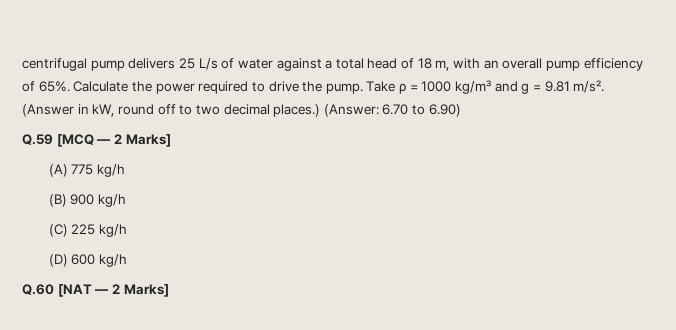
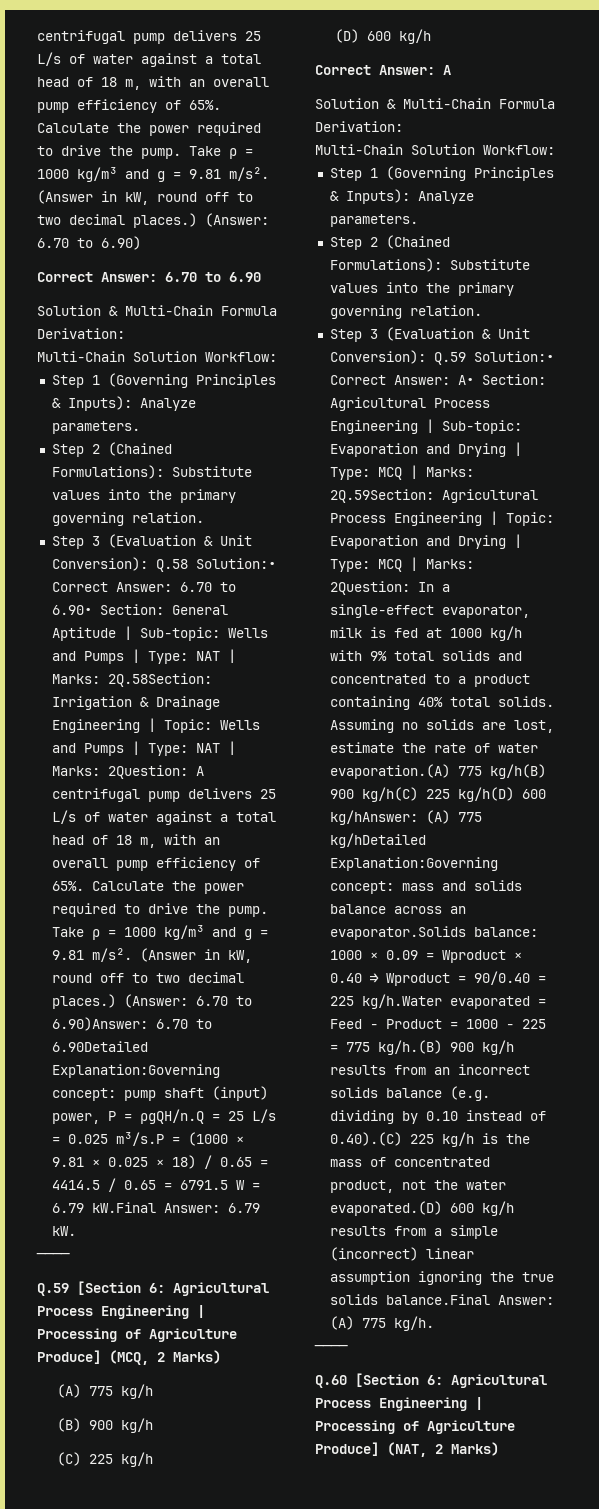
[22,134,171,147] Q.59 [MCQ — 2 Marks] -> [37,272,261,282] [37,305,277,316] [37,328,125,339] [37,351,277,362] [51,373,276,388] [51,396,196,411] [51,421,140,434] [51,442,172,457] [51,465,252,479] [51,489,236,503] [51,512,204,526] [51,534,252,549] [51,557,276,572] [51,582,236,592] [51,604,228,615] [51,626,268,641] [51,649,236,664] [51,673,212,687] [51,696,220,710] [51,718,260,733] [51,741,236,756] [51,765,204,779] [51,788,276,802] [51,810,276,825] [51,834,220,848] [51,857,260,871] [51,881,244,894] [51,903,268,917] [51,925,268,940] [51,948,252,963] [51,972,244,983] [51,994,252,1009] [51,1017,212,1031] [51,1041,148,1052] [51,1064,220,1078] [51,1086,268,1101] [51,1109,276,1124] [51,1132,244,1146] [51,1155,268,1169] [51,1178,260,1192] [51,1202,260,1213] [51,1226,76,1236] [36,1253,70,1259] [37,1281,269,1296] [37,1305,205,1319] [37,1328,237,1342] [37,1350,221,1365] Correct Answer: 6.70 to 6.90 // Solution & Multi-Chain Formula Derivation: // Multi-Chain Solution Workflow: // Step 1 (Governing Principles & Inputs): Analyze parameters. // Step 2 (Chained Formulations): Substitute values into the primary governing relation. // Step 3 (Evaluation & Unit Conversion): Q.58 Solution:• Correct Answer: 6.70 to 6.90• Section: General Aptitude | Sub-topic: Wells and Pumps | Type: NAT | Marks: 2Q.58Section: Irrigation & Drainage Engineering | Topic: Wells and Pumps | Type: NAT | Marks: 2Question: A centrifugal pump delivers 25 L/s of water against a total head of 18 m, with an overall pump efficiency of 65%. Calculate the power required to drive the pump. Take ρ = 1000 kg/m³ and g = 9.81 m/s². (Answer in kW, round off to two decimal places.) (Answer: 6.70 to 6.90)Answer: 6.70 to 6.90Detailed Explanation:Governing concept: pump shaft (input) power, P = ρgQH/η.Q = 25 L/s = 0.025 m³/s.P = (1000 × 9.81 × 0.025 × 18) / 0.65 = 4414.5 / 0.65 = 6791.5 W = 6.79 kW.Final Answer: 6.79 kW. // ──── // Q.59 [Section 6: Agricultural Process Engineering | Processing of Agriculture Produce] (MCQ, 2 Marks)
[22,284,169,297] Q.60 [NAT — 2 Marks] -> [315,65,451,75] [315,98,555,109] [315,121,403,132] [315,144,555,155] [329,166,554,181] [329,189,474,204] [329,214,418,227] [329,235,450,250] [329,258,530,272] [329,282,514,296] [329,305,482,319] [329,327,530,342] [329,350,554,365] [329,374,546,385] [329,397,490,411] [329,419,522,434] [329,442,522,457] [329,465,474,480] [329,489,538,503] [329,511,554,526] [329,534,522,549] [329,557,474,572] [329,581,450,595] [329,604,530,618] [329,626,522,641] [329,650,522,661] [329,674,530,687] [329,696,554,710] [329,719,554,733] [329,742,538,753] [329,764,546,779] [329,787,546,802] [329,810,482,825] [329,833,426,848] [329,857,498,871] [329,880,522,894] [329,904,466,914] [329,926,538,940] [329,950,522,963] [329,971,546,986] [329,994,546,1009] [329,1019,546,1029] [329,1040,514,1055] [329,1064,530,1075] [329,1086,490,1101] [329,1110,546,1124] [329,1132,530,1147] [329,1157,490,1167] [329,1180,506,1193] [329,1201,514,1216] [329,1225,498,1239] [329,1247,474,1261] [329,1271,554,1285] [329,1294,554,1305] [329,1316,434,1331] [314,1345,348,1351] [315,1373,547,1388] [315,1397,483,1411] [315,1420,515,1434] [315,1442,499,1457] Correct Answer: A // Solution & Multi-Chain Formula Derivation: // Multi-Chain Solution Workflow: // Step 1 (Governing Principles & Inputs): Analyze parameters. // Step 2 (Chained Formulations): Substitute values into the primary governing relation. // Step 3 (Evaluation & Unit Conversion): Q.59 Solution:• Correct Answer: A• Section: Agricultural Process Engineering | Sub-topic: Evaporation and Drying | Type: MCQ | Marks: 2Q.59Section: Agricultural Process Engineering | Topic: Evaporation and Drying | Type: MCQ | Marks: 2Question: In a single-effect evaporator, milk is fed at 1000 kg/h with 9% total solids and concentrated to a product containing 40% total solids. Assuming no solids are lost, estimate the rate of water evaporation.(A) 775 kg/h(B) 900 kg/h(C) 225 kg/h(D) 600 kg/hAnswer: (A) 775 kg/hDetailed Explanation:Governing concept: mass and solids balance across an evaporator.Solids balance: 1000 × 0.09 = Wproduct × 0.40 ⇒ Wproduct = 90/0.40 = 225 kg/h.Water evaporated = Feed − Product = 1000 − 225 = 775 kg/h.(B) 900 kg/h results from an incorrect solids balance (e.g. dividing by 0.10 instead of 0.40).(C) 225 kg/h is the mass of concentrated product, not the water evaporated.(D) 600 kg/h results from a simple (incorrect) linear assumption ignoring the true solids balance.Final Answer: (A) 775 kg/h. // ──── // Q.60 [Section 6: Agricultural Process Engineering | Processing of Agriculture Produce] (NAT, 2 Marks)

